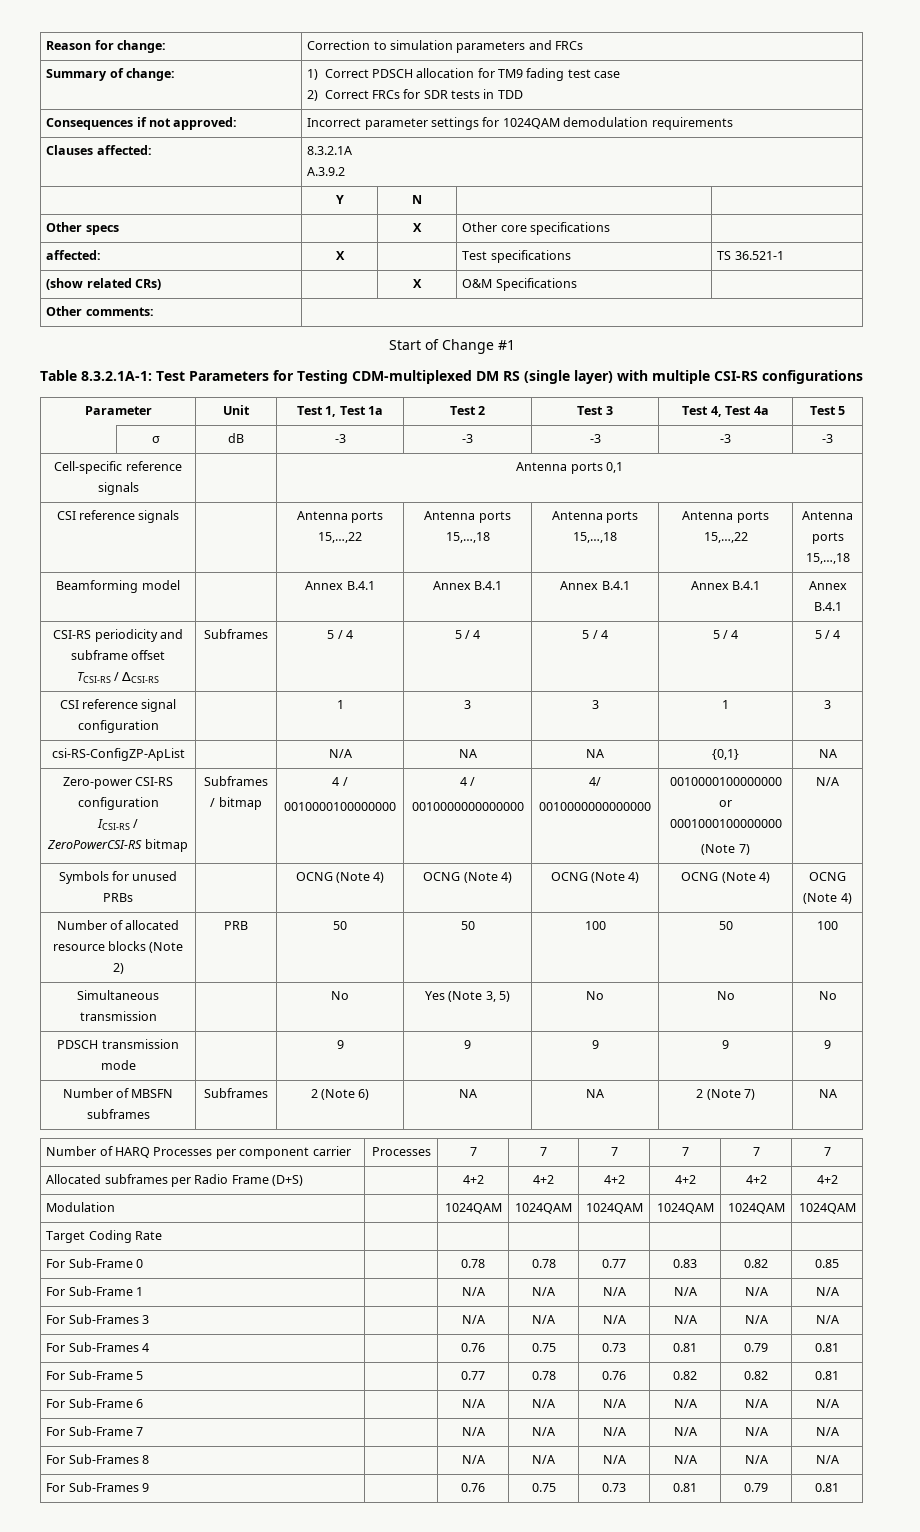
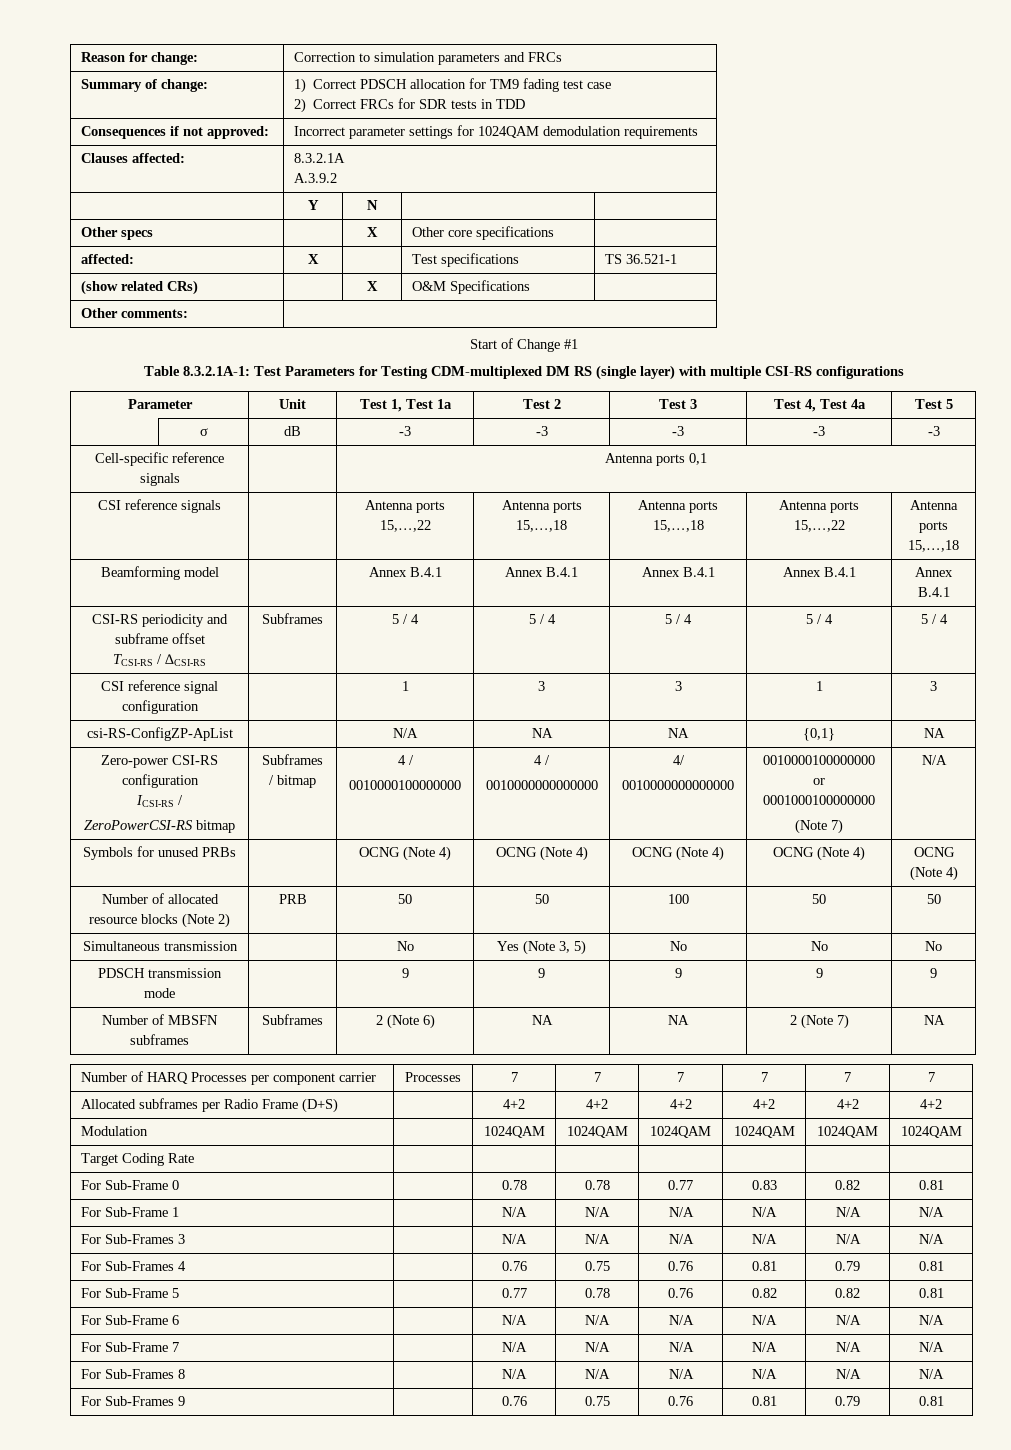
[817,921,838,930] 100 -> [926,894,941,904] 50
[815,1259,839,1268] 0.85 -> [918,1180,944,1190] 0.81
[602,1343,626,1352] 0.73 -> [668,1261,693,1271] 0.76
[602,1483,626,1492] 0.73 -> [668,1396,693,1406] 0.76

